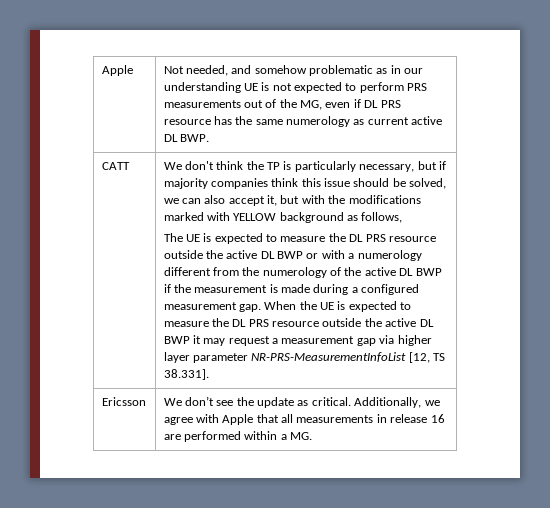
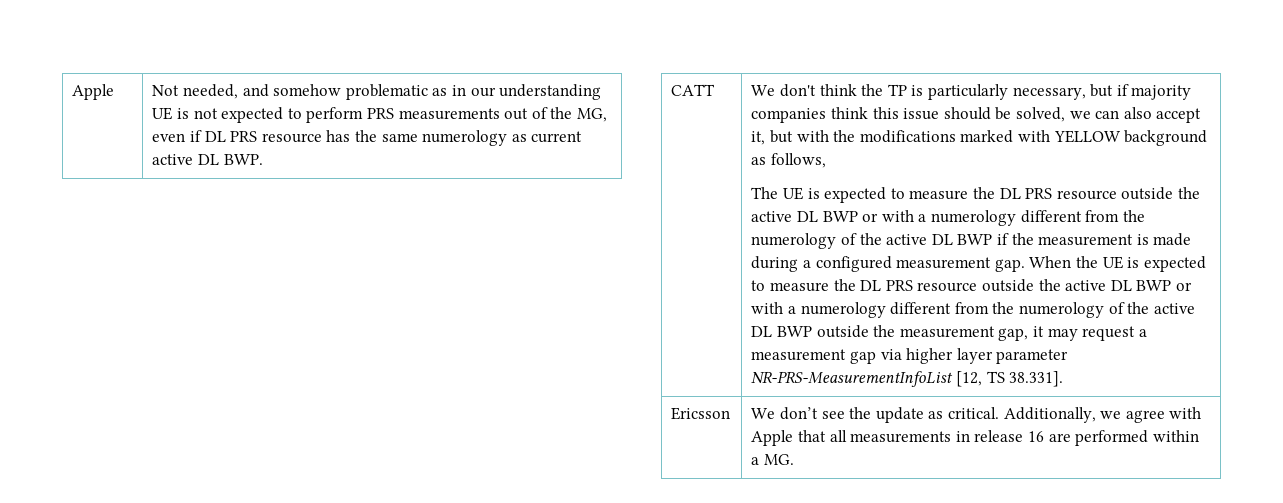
(190, 340) none -> [1175,282,1192,291] [751,302,1195,318] [751,325,1029,341] or with a numerology different from the numerology of the active DL BWP outside the measurement gap,

